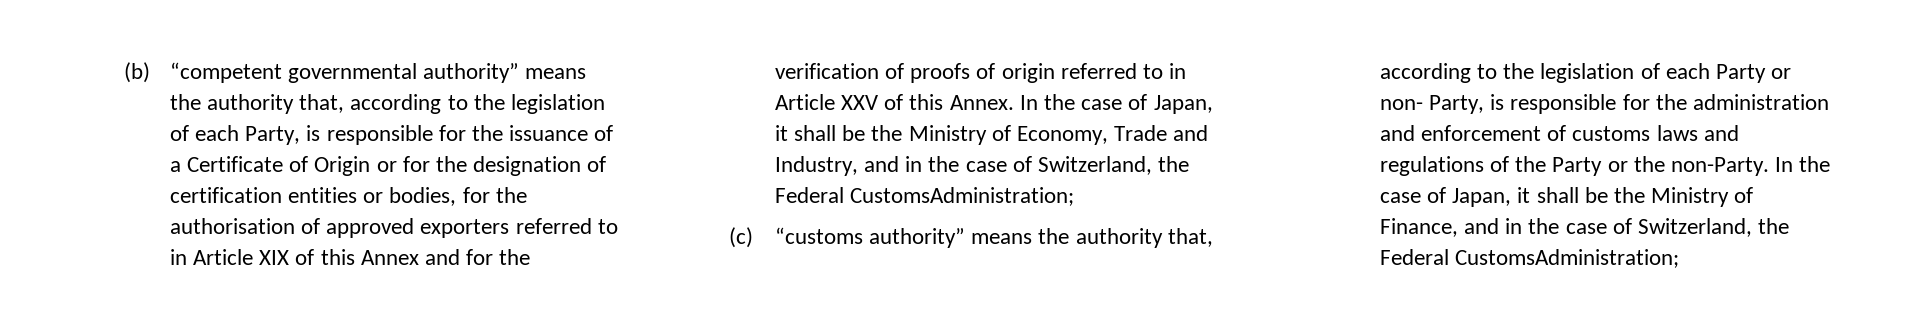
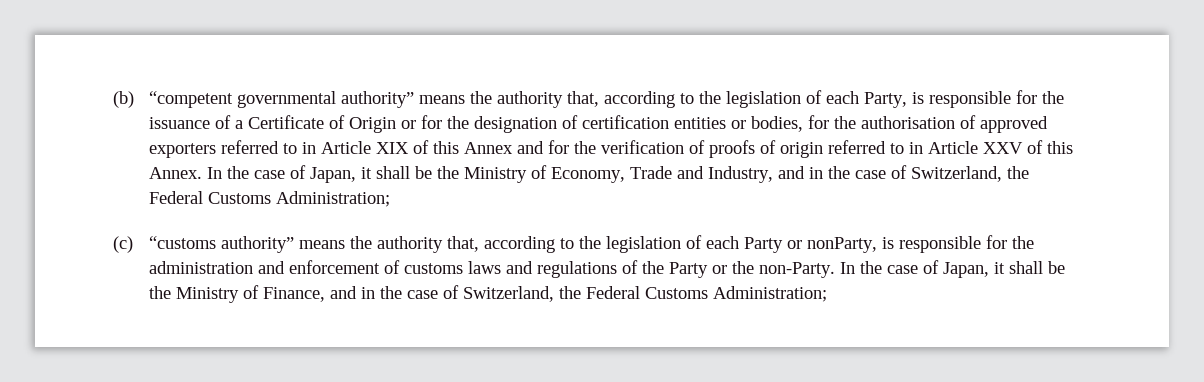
[849,187,1074,206] CustomsAdministration; -> [207,191,390,207] Customs Administration;
[1379,95,1484,114] non- Party, -> [806,237,877,253] nonParty,
[1454,249,1679,268] CustomsAdministration; -> [644,286,827,302] Customs Administration;

